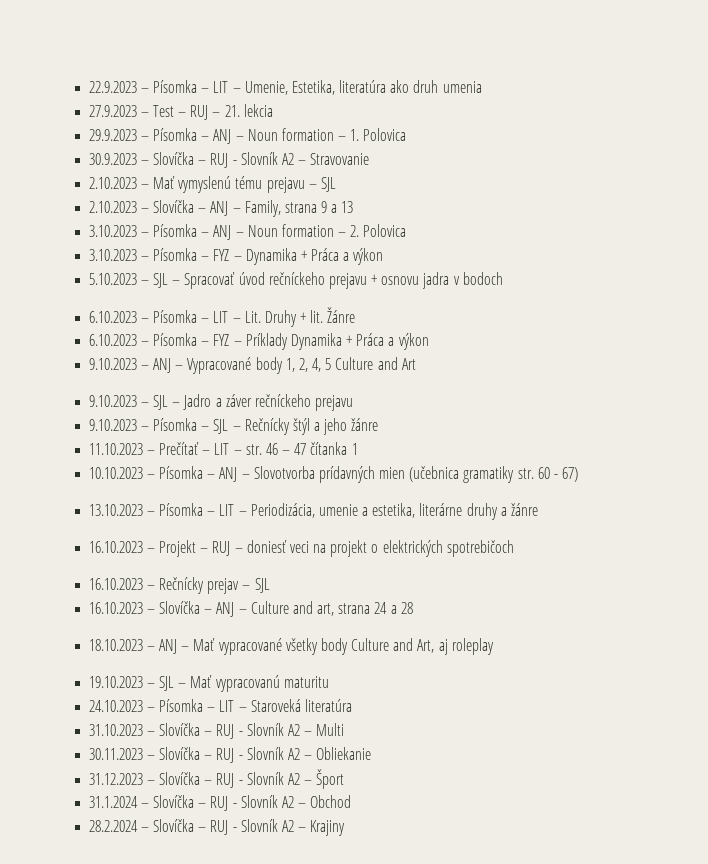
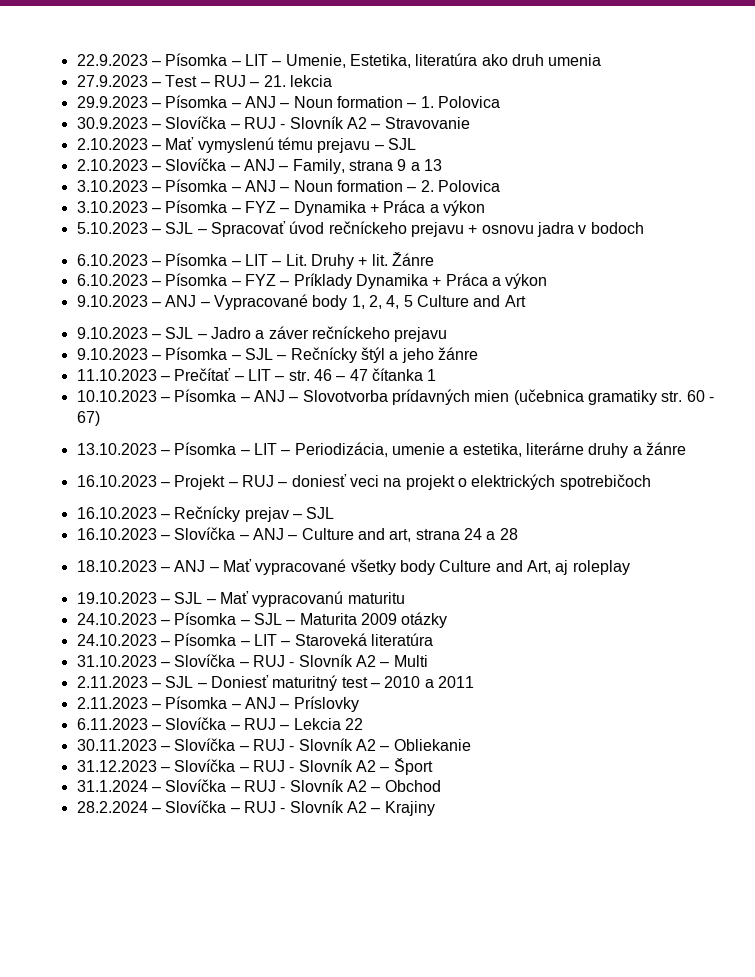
(329, 682) none -> [76,612,448,628] // 24.10.2023 – Písomka – SJL – Maturita 2009 otázky
(345, 729) none -> [76,675,474,691] [76,696,359,712] [76,717,363,730] // 2.11.2023 – SJL – Doniesť maturitný test – 2010 a 2011 // 2.11.2023 – Písomka – ANJ – Príslovky // 6.11.2023 – Slovíčka – RUJ – Lekcia 22

